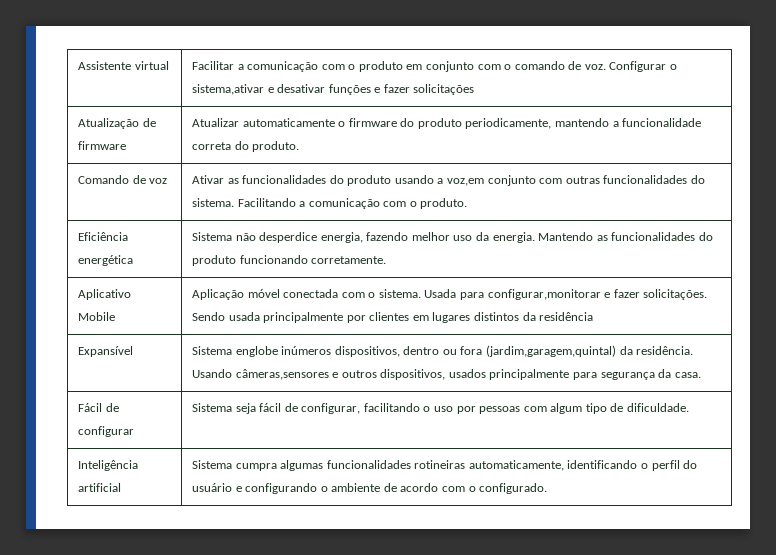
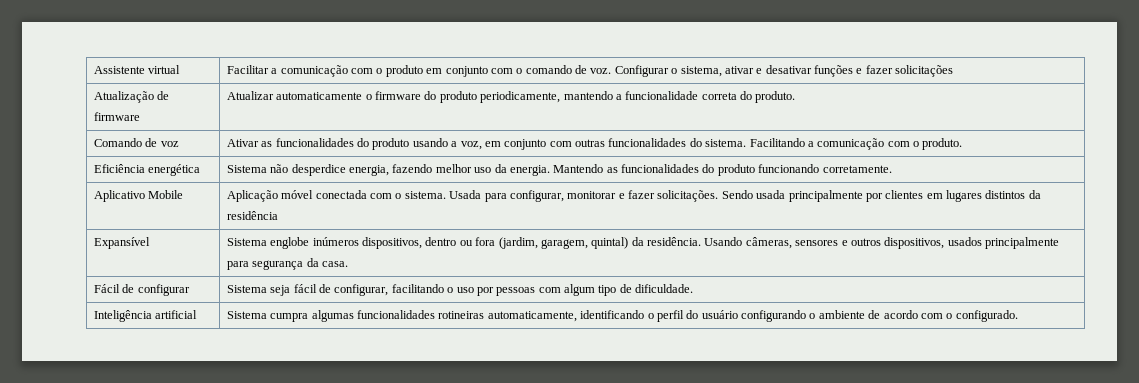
[192,84,265,95] sistema,ativar -> [680,66,754,77] sistema, ativar
[446,178,484,186] voz,em -> [460,141,501,150] voz, em
[487,289,601,300] configurar,monitorar -> [509,190,617,202] configurar, monitorar
[485,345,616,357] (jardim,garagem,quintal) -> [498,237,629,249] (jardim, garagem, quintal)
[235,369,329,380] câmeras,sensores -> [745,237,839,249] câmeras, sensores
[235,486,242,492] e -> (738, 314) none

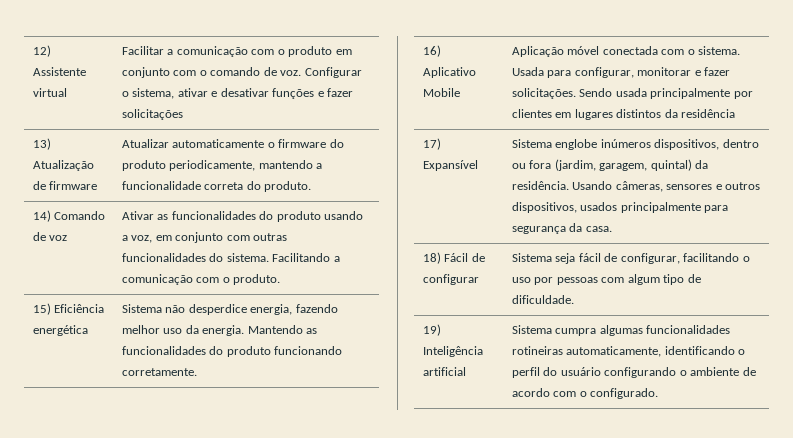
(93, 70) none -> [32,45,51,57] 12)
(954, 71) none -> [32,138,51,150] 13)
(796, 97) none -> [32,210,51,222] 14)
(963, 144) none -> [32,303,51,315] 15)
(892, 169) none -> [422,45,441,57] 16)
(278, 215) none -> [422,138,441,150] 17)
(349, 264) none -> [422,252,441,264] 18)
(694, 288) none -> [422,324,441,336] 19)

